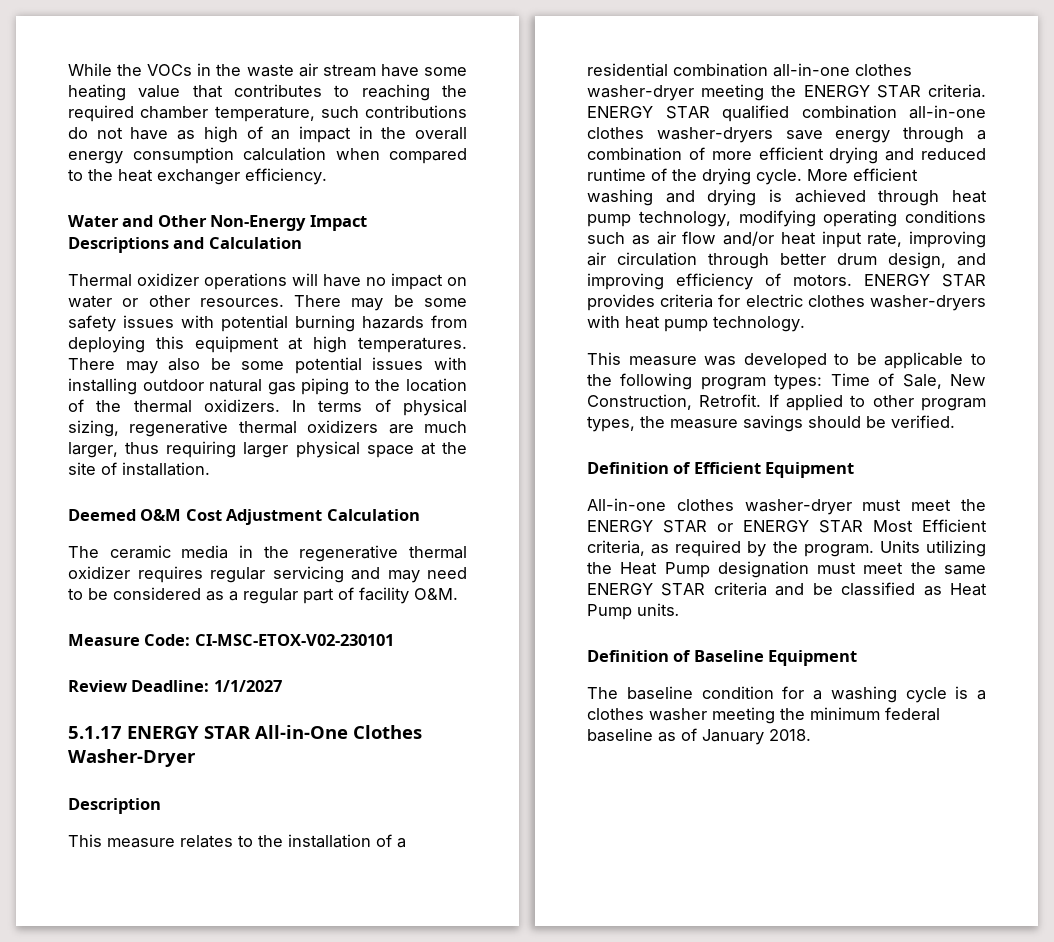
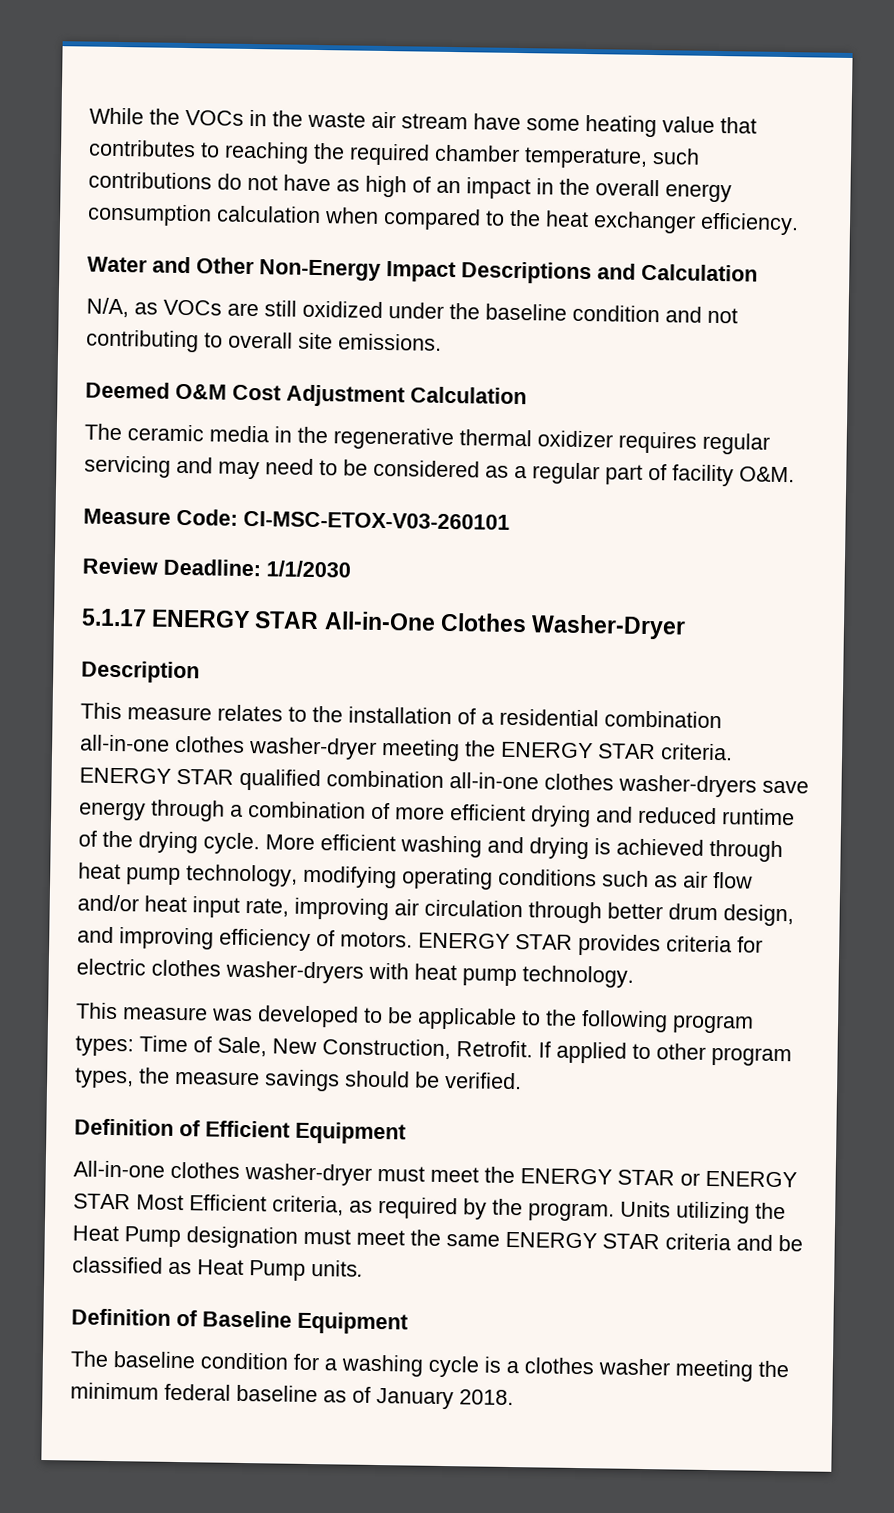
[68,273,467,290] [68,295,467,311] [68,315,467,332] [68,336,468,353] [68,357,467,374] [68,378,467,395] [68,399,467,416] [68,420,467,437] [68,441,468,458] [68,462,210,476] Thermal oxidizer operations will have no impact on water or other resources. There may be some safety issues with potential burning hazards from deploying this equipment at high temperatures. There may also be some potential issues with installing outdoor natural gas piping to the location of the thermal oxidizers. In terms of physical sizing, regenerative thermal oxidizers are much larger, thus requiring larger physical space at the site of installation. -> [86,297,738,324] [86,329,442,353] N/A, as VOCs are still oxidized under the baseline condition and not contributing to overall site emissions.
[194,634,394,646] CI-MSC-ETOX-V02-230101 -> [243,510,510,530] CI-MSC-ETOX-V03-260101
[213,680,282,692] 1/1/2027 -> [266,560,351,578] 1/1/2030

